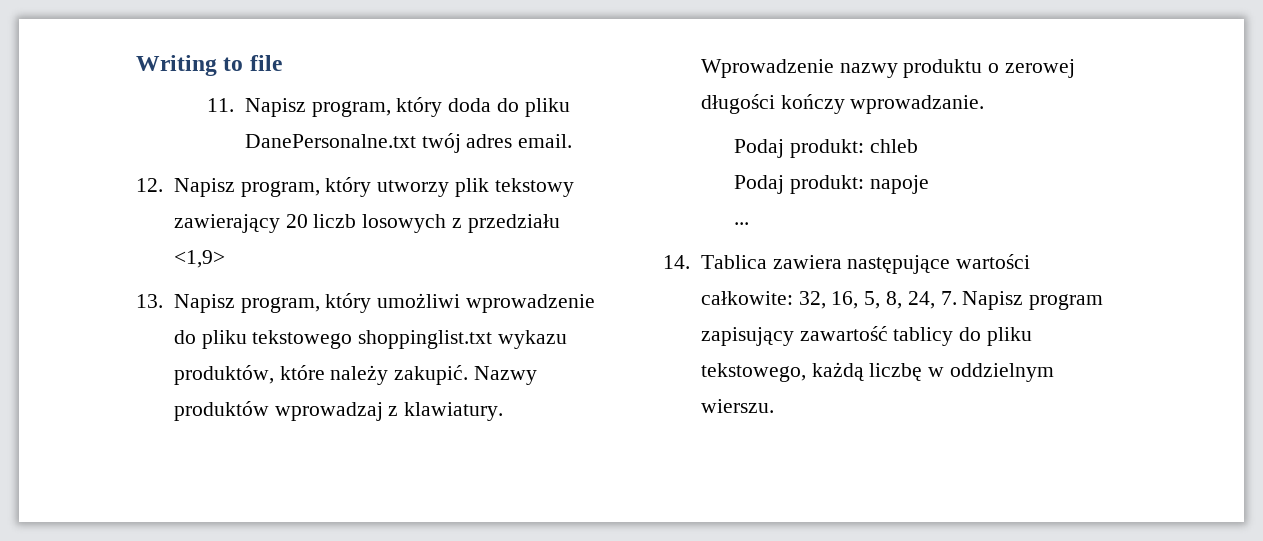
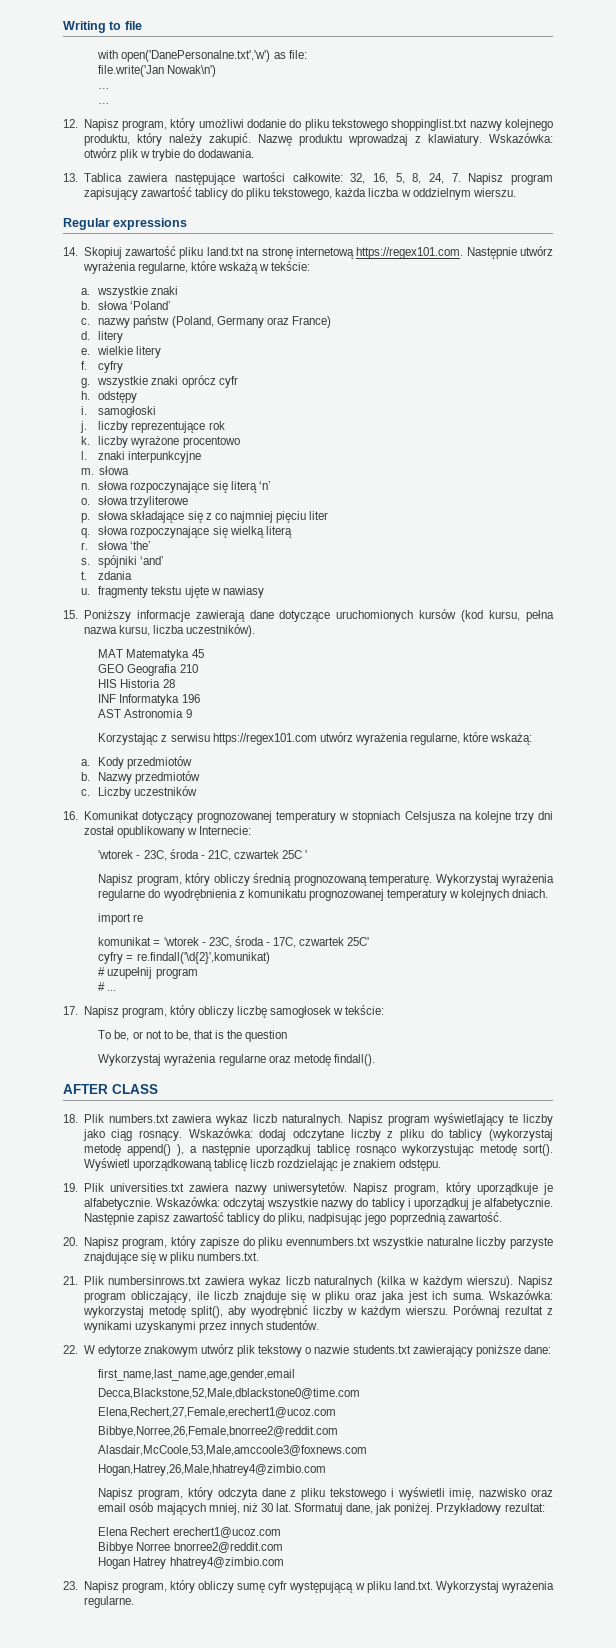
[207,97,570,117] [244,133,573,153] [136,177,574,197] [173,214,560,233] [173,250,225,268] [136,294,163,308] 11. Napisz program, który doda do pliku DanePersonalne.txt twój adres email. // 12. Napisz program, który utworzy plik tekstowy zawierający 20 liczb losowych z przedziału <1,9> // 13. -> [97,50,307,62] [98,65,217,77] [98,88,111,89] [98,103,111,104] [63,119,78,128] with open('DanePersonalne.txt','w') as file: // file.write('Jan Nowak\n') // … // … // 12.
[465,294,595,313] wprowadzenie -> [247,119,287,128] dodanie
[497,330,567,349] [173,365,537,385] [173,401,504,421] [700,59,1075,78] [700,94,985,114] [734,139,918,158] [734,175,929,194] [734,222,750,225] [663,255,690,269] wykazu produktów, które należy zakupić. Nazwy produktów wprowadzaj z klawiatury. Wprowadzenie nazwy produktu o zerowej długości kończy wprowadzanie. // Podaj produkt: chleb // Podaj produkt: napoje // ... // 14. -> [469,119,553,131] [83,133,553,146] [83,148,255,161] [63,173,78,182] nazwy kolejnego produktu, który należy zakupić. Nazwę produktu wprowadzaj z klawiatury. Wskazówka: otwórz plik w trybie do dodawania. // 13.
[811,362,923,381] każdą liczbę -> [335,188,400,197] każda liczba
(774, 406) none -> [63,218,188,230] [63,246,553,259] [82,261,311,274] [80,286,179,298] [80,301,172,310] [80,315,331,328] [80,331,124,343] [80,346,162,358] [80,361,124,373] [80,375,238,388] [80,391,138,403] [80,406,157,418] [79,421,225,433] [80,436,240,448] [80,451,202,463] [80,466,130,475] [80,481,271,493] [80,496,189,508] [80,511,329,523] [80,526,292,538] [80,541,152,550] [80,555,165,568] [80,571,133,580] [80,586,264,598] [63,609,554,622] [83,624,256,637] [98,649,204,661] [98,664,198,676] [98,679,175,688] [98,694,200,706] [98,709,192,718] [98,732,533,745] [80,756,193,769] [80,771,201,784] [80,786,198,799] [63,811,553,823] [83,826,252,838] [98,849,308,861] [98,873,554,886] [98,889,549,901] [98,913,144,925] [98,936,370,948] [98,952,270,964] [98,967,198,979] [98,982,117,991] [63,1005,385,1018] [98,1030,288,1042] [98,1054,375,1066] [63,1084,158,1094] [63,1113,553,1126] [82,1128,553,1141] [83,1144,553,1156] [83,1158,442,1171] [63,1182,553,1195] [83,1197,553,1210] [83,1212,502,1225] [63,1236,553,1249] [83,1252,260,1264] [63,1276,554,1288] [83,1290,553,1303] [82,1305,553,1318] [82,1320,320,1333] [63,1344,551,1357] [98,1369,296,1381] [98,1388,361,1399] [98,1407,337,1418] [98,1426,339,1438] [98,1445,368,1456] [98,1464,327,1476] [98,1487,553,1500] [98,1502,545,1515] [98,1527,281,1538] [98,1542,283,1554] [98,1557,284,1569] [63,1580,555,1593] [83,1596,134,1608] // Regular expressions // 14. Skopiuj zawartość pliku land.txt na stronę internetową https://regex101.com. Następnie utwórz wyrażenia regularne, które wskażą w tekście: // a. wszystkie znaki // b. słowa ‘Poland’ // c. nazwy państw (Poland, Germany oraz France) // d. litery // e. wielkie litery // f. cyfry // g. wszystkie znaki oprócz cyfr // h. odstępy // i. samogłoski // j. liczby reprezentujące rok // k. liczby wyrażone procentowo // l. znaki interpunkcyjne // m. słowa // n. słowa rozpoczynające się literą ‘n’ // o. słowa trzyliterowe // p. słowa składające się z co najmniej pięciu liter // q. słowa rozpoczynające się wielką literą // r. słowa ‘the’ // s. spójniki ‘and’ // t. zdania // u. fragmenty tekstu ujęte w nawiasy // 15. Poniższy informacje zawierają dane dotyczące uruchomionych kursów (kod kursu, pełna nazwa kursu, liczba uczestników). // MAT Matematyka 45 // GEO Geografia 210 // HIS Historia 28 // INF Informatyka 196 // AST Astronomia 9 // Korzystając z serwisu https://regex101.com utwórz wyrażenia regularne, które wskażą: // a. Kody przedmiotów // b. Nazwy przedmiotów // c. Liczby uczestników // 16. Komunikat dotyczący prognozowanej temperatury w stopniach Celsjusza na kolejne trzy dni został opublikowany w Internecie: // 'wtorek - 23C, środa - 21C, czwartek 25C ' // Napisz program, który obliczy średnią prognozowaną temperaturę. Wykorzystaj wyrażenia regularne do wyodrębnienia z komunikatu prognozowanej temperatury w kolejnych dniach. // import re // komunikat = 'wtorek - 23C, środa - 17C, czwartek 25C' // cyfry = re.findall('\d{2}',komunikat) // # uzupełnij program // # ... // 17. Napisz program, który obliczy liczbę samogłosek w tekście: // To be, or not to be, that is the question // Wykorzystaj wyrażenia regularne oraz metodę findall(). // AFTER CLASS // 18. Plik numbers.txt zawiera wykaz liczb naturalnych. Napisz program wyświetlający te liczby jako ciąg rosnący. Wskazówka: dodaj odczytane liczby z pliku do tablicy (wykorzystaj metodę append() ), a następnie uporządkuj tablicę rosnąco wykorzystując metodę sort(). Wyświetl uporządkowaną tablicę liczb rozdzielając je znakiem odstępu. // 19. Plik universities.txt zawiera nazwy uniwersytetów. Napisz program, który uporządkuje je alfabetycznie. Wskazówka: odczytaj wszystkie nazwy do tablicy i uporządkuj je alfabetycznie. Następnie zapisz zawartość tablicy do pliku, nadpisując jego poprzednią zawartość. // 20. Napisz program, który zapisze do pliku evennumbers.txt wszystkie naturalne liczby parzyste znajdujące się w pliku numbers.txt. // 21. Plik numbersinrows.txt zawiera wykaz liczb naturalnych (kilka w każdym wierszu). Napisz program obliczający, ile liczb znajduje się w pliku oraz jaka jest ich suma. Wskazówka: wykorzystaj metodę split(), aby wyodrębnić liczby w każdym wierszu. Porównaj rezultat z wynikami uzyskanymi przez innych studentów. // 22. W edytorze znakowym utwórz plik tekstowy o nazwie students.txt zawierający poniższe dane: // first_name,last_name,age,gender,email // Decca,Blackstone,52,Male,dblackstone0@time.com // Elena,Rechert,27,Female,erechert1@ucoz.com // Bibbye,Norree,26,Female,bnorree2@reddit.com // Alasdair,McCoole,53,Male,amccoole3@foxnews.com // Hogan,Hatrey,26,Male,hhatrey4@zimbio.com // Napisz program, który odczyta dane z pliku tekstowego i wyświetli imię, nazwisko oraz email osób mających mniej, niż 30 lat. Sformatuj dane, jak poniżej. Przykładowy rezultat: // Elena Rechert erechert1@ucoz.com // Bibbye Norree bnorree2@reddit.com // Hogan Hatrey hhatrey4@zimbio.com // 23. Napisz program, który obliczy sumę cyfr występującą w pliku land.txt. Wykorzystaj wyrażenia regularne.

